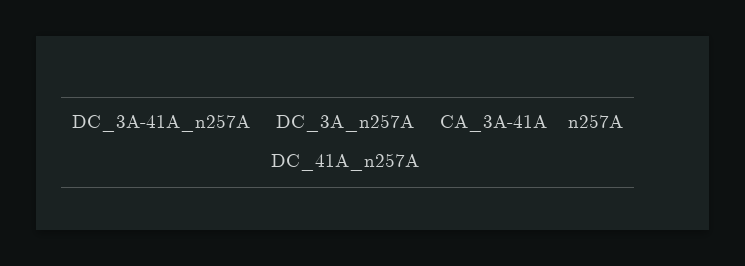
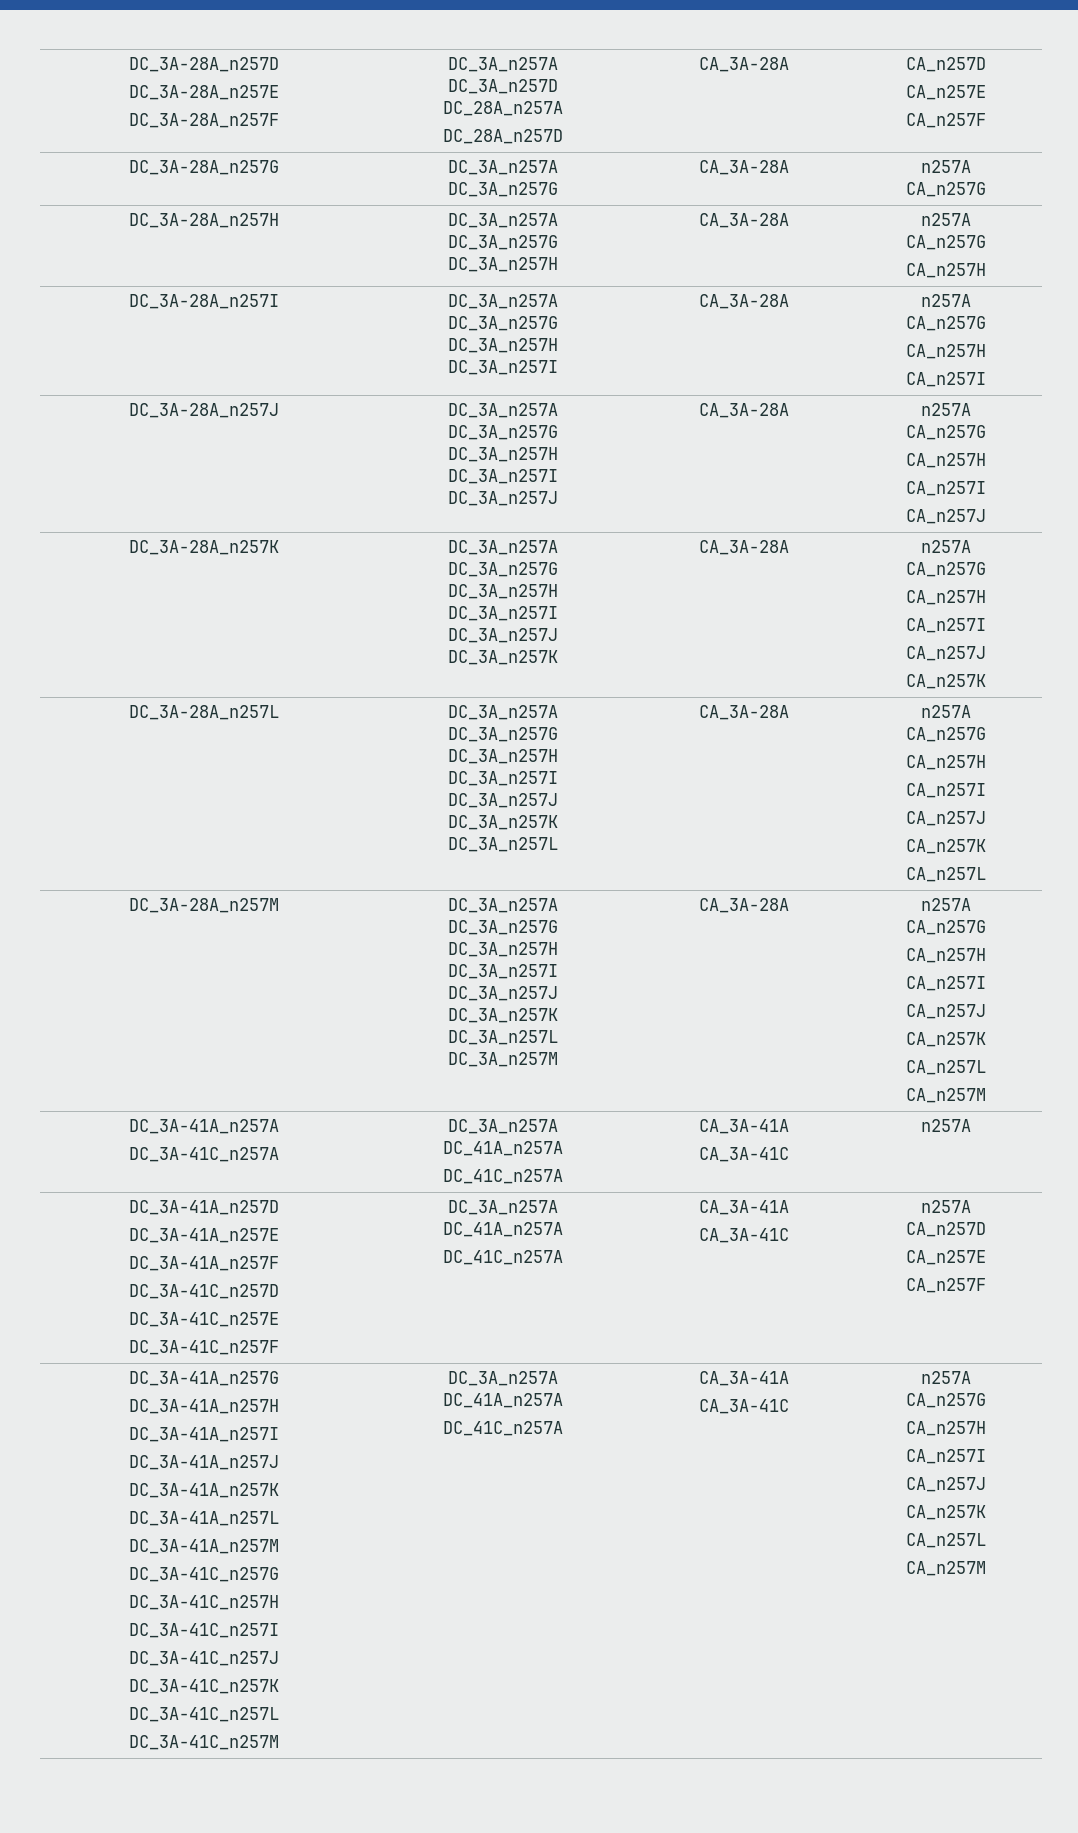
(72, 123) none -> [129,57,279,72] [129,85,279,100] [129,113,279,128] [447,57,558,72] [447,79,558,94] [442,101,563,116] [442,129,563,144] [698,57,789,72] [905,57,986,72] [905,85,986,100] [905,113,986,128] [129,160,279,175] [447,160,558,175] [447,182,558,197] [698,160,789,175] [920,160,971,173] [905,182,986,197] [129,213,279,228] [447,213,558,228] [447,235,558,250] [447,257,558,272] [698,213,789,228] [920,213,971,226] [905,235,986,250] [905,263,986,278] [129,294,279,309] [447,294,558,309] [447,316,558,331] [447,338,558,353] [447,360,558,375] [698,294,789,309] [920,294,971,307] [905,316,986,331] [905,344,986,359] [905,372,986,387] [129,403,279,418] [447,403,558,418] [447,425,558,440] [447,447,558,462] [447,469,558,484] [447,491,558,506] [698,403,789,418] [920,403,971,416] [905,425,986,440] [905,453,986,468] [905,481,986,496] [905,509,986,524] [129,540,279,555] [447,540,558,555] [447,562,558,577] [447,584,558,599] [447,606,558,621] [447,628,558,643] [447,650,558,665] [698,540,789,555] [920,540,971,553] [905,562,986,577] [905,590,986,605] [905,618,986,633] [905,646,986,661] [905,674,986,689] [129,705,279,720] [447,705,558,720] [447,727,558,742] [447,749,558,764] [447,771,558,786] [447,793,558,808] [447,815,558,830] [447,837,558,852] [698,705,789,720] [920,705,971,718] [905,727,986,742] [905,755,986,770] [905,783,986,798] [905,811,986,826] [905,839,986,854] [905,867,986,882] [129,898,279,913] [447,898,558,913] [447,920,558,935] [447,942,558,957] [447,964,558,979] [447,986,558,1001] [447,1008,558,1023] [447,1030,558,1045] [447,1052,558,1067] [698,898,789,913] [920,898,971,911] [905,920,986,935] [905,948,986,963] [905,976,986,991] [905,1004,986,1019] [905,1032,986,1047] [905,1060,986,1075] [905,1088,986,1103] DC_3A-28A_n257D // DC_3A-28A_n257E // DC_3A-28A_n257F | DC_3A_n257A // DC_3A_n257D // DC_28A_n257A // DC_28A_n257D | CA_3A-28A | CA_n257D // CA_n257E // CA_n257F // DC_3A-28A_n257G | DC_3A_n257A // DC_3A_n257G | CA_3A-28A | n257A // CA_n257G // DC_3A-28A_n257H | DC_3A_n257A // DC_3A_n257G // DC_3A_n257H | CA_3A-28A | n257A // CA_n257G // CA_n257H // DC_3A-28A_n257I | DC_3A_n257A // DC_3A_n257G // DC_3A_n257H // DC_3A_n257I | CA_3A-28A | n257A // CA_n257G // CA_n257H // CA_n257I // DC_3A-28A_n257J | DC_3A_n257A // DC_3A_n257G // DC_3A_n257H // DC_3A_n257I // DC_3A_n257J | CA_3A-28A | n257A // CA_n257G // CA_n257H // CA_n257I // CA_n257J // DC_3A-28A_n257K | DC_3A_n257A // DC_3A_n257G // DC_3A_n257H // DC_3A_n257I // DC_3A_n257J // DC_3A_n257K | CA_3A-28A | n257A // CA_n257G // CA_n257H // CA_n257I // CA_n257J // CA_n257K // DC_3A-28A_n257L | DC_3A_n257A // DC_3A_n257G // DC_3A_n257H // DC_3A_n257I // DC_3A_n257J // DC_3A_n257K // DC_3A_n257L | CA_3A-28A | n257A // CA_n257G // CA_n257H // CA_n257I // CA_n257J // CA_n257K // CA_n257L // DC_3A-28A_n257M | DC_3A_n257A // DC_3A_n257G // DC_3A_n257H // DC_3A_n257I // DC_3A_n257J // DC_3A_n257K // DC_3A_n257L // DC_3A_n257M | CA_3A-28A | n257A // CA_n257G // CA_n257H // CA_n257I // CA_n257J // CA_n257K // CA_n257L // CA_n257M //
[276,114,414,132] [271,153,419,171] [440,115,547,132] [568,114,623,128] | DC_3A_n257A // DC_41A_n257A | CA_3A-41A | n257A -> [129,1147,279,1162] [447,1119,558,1134] [442,1141,563,1156] [442,1169,563,1184] [698,1119,789,1134] [698,1147,789,1162] [920,1119,971,1132] [129,1200,279,1215] [129,1228,279,1243] [129,1256,279,1271] [129,1284,279,1299] [129,1312,279,1327] [129,1340,279,1355] [447,1200,558,1215] [442,1222,563,1237] [442,1250,563,1265] [698,1200,789,1215] [698,1228,789,1243] [920,1200,971,1213] [905,1222,986,1237] [905,1250,986,1265] [905,1278,986,1293] [129,1371,279,1386] [129,1399,279,1414] [129,1427,279,1442] [129,1455,279,1470] [129,1483,279,1498] [129,1511,279,1526] [129,1539,279,1554] [129,1567,279,1582] [129,1595,279,1610] [129,1623,279,1638] [129,1651,279,1666] [129,1679,279,1694] [129,1707,279,1722] [129,1735,279,1750] [447,1371,558,1386] [442,1393,563,1408] [442,1421,563,1436] [698,1371,789,1386] [698,1399,789,1414] [920,1371,971,1384] [905,1393,986,1408] [905,1421,986,1436] [905,1449,986,1464] [905,1477,986,1492] [905,1505,986,1520] [905,1533,986,1548] [905,1561,986,1576] // DC_3A-41C_n257A | DC_3A_n257A // DC_41A_n257A // DC_41C_n257A | CA_3A-41A // CA_3A-41C | n257A // DC_3A-41A_n257D // DC_3A-41A_n257E // DC_3A-41A_n257F // DC_3A-41C_n257D // DC_3A-41C_n257E // DC_3A-41C_n257F | DC_3A_n257A // DC_41A_n257A // DC_41C_n257A | CA_3A-41A // CA_3A-41C | n257A // CA_n257D // CA_n257E // CA_n257F // DC_3A-41A_n257G // DC_3A-41A_n257H // DC_3A-41A_n257I // DC_3A-41A_n257J // DC_3A-41A_n257K // DC_3A-41A_n257L // DC_3A-41A_n257M // DC_3A-41C_n257G // DC_3A-41C_n257H // DC_3A-41C_n257I // DC_3A-41C_n257J // DC_3A-41C_n257K // DC_3A-41C_n257L // DC_3A-41C_n257M | DC_3A_n257A // DC_41A_n257A // DC_41C_n257A | CA_3A-41A // CA_3A-41C | n257A // CA_n257G // CA_n257H // CA_n257I // CA_n257J // CA_n257K // CA_n257L // CA_n257M

